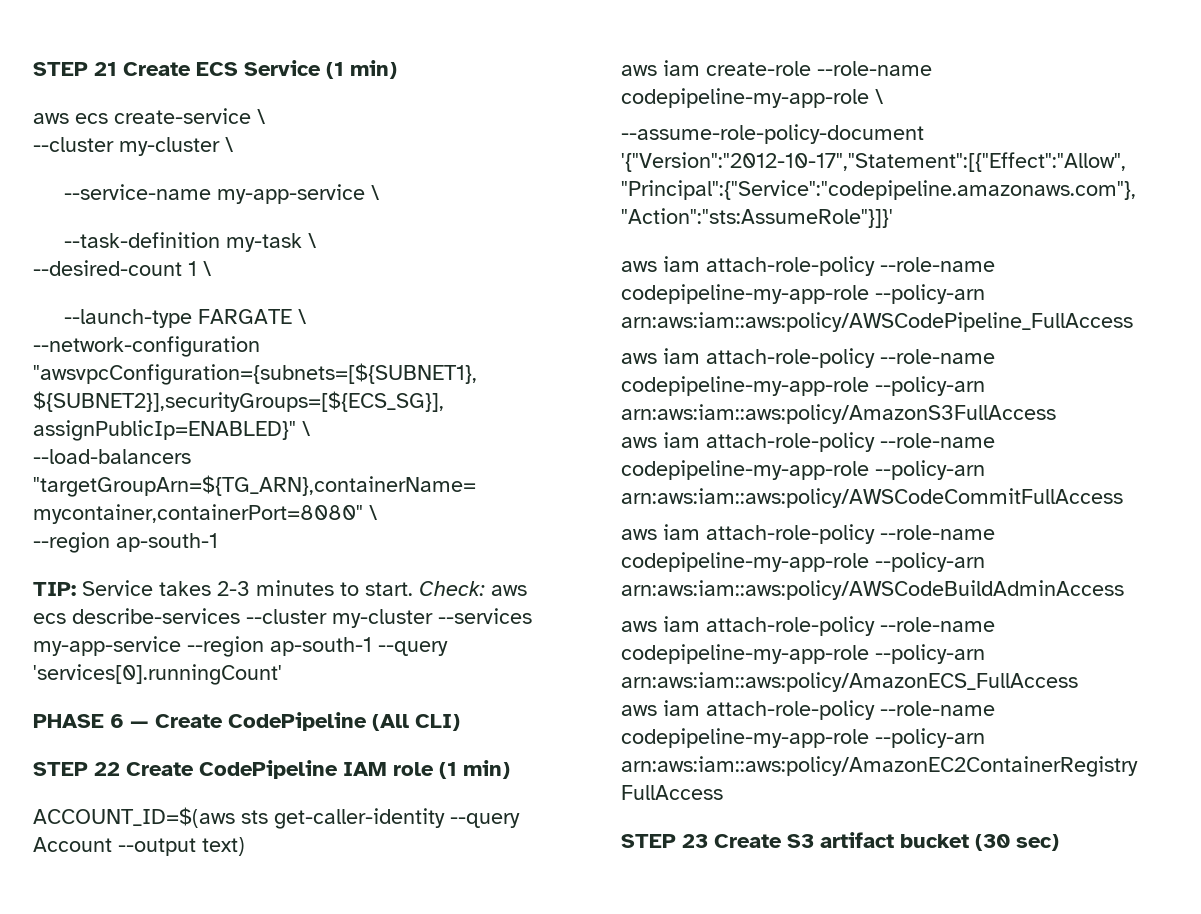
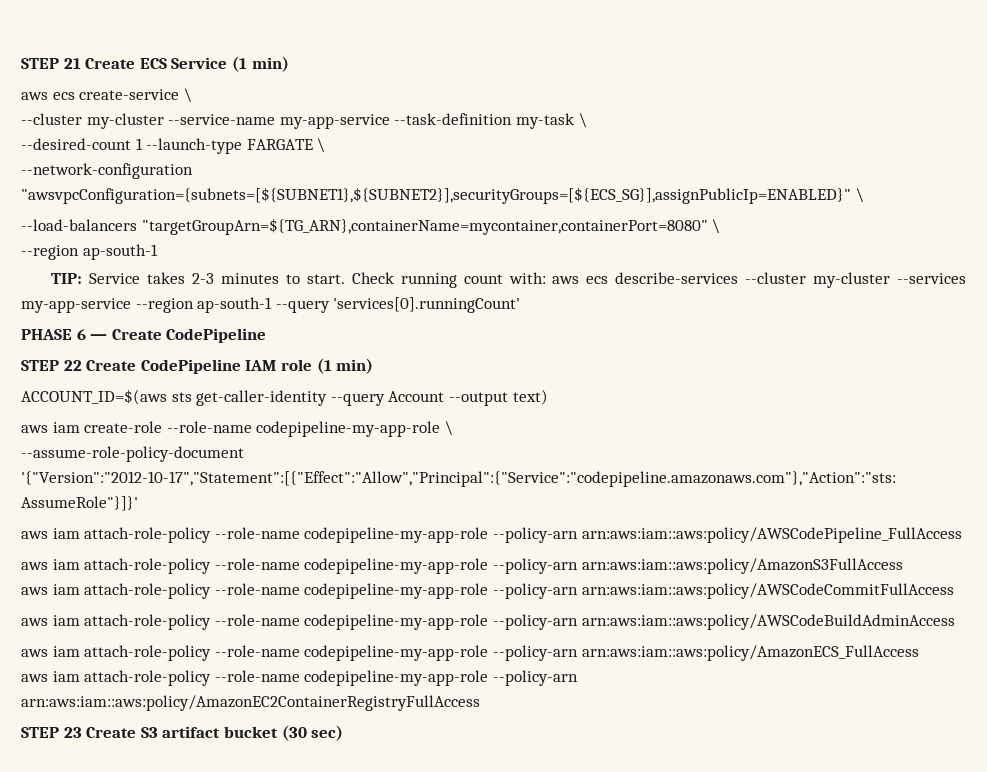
[225,137,233,152] \ // -> (164, 121) none
[370,185,379,200] \ // -> (390, 121) none
[203,261,211,276] \ // -> (143, 144) none
[419,581,485,596] Check: -> [351,272,546,288] Check running count with:
[372,714,460,731] (All CLI) -> (267, 335) none

